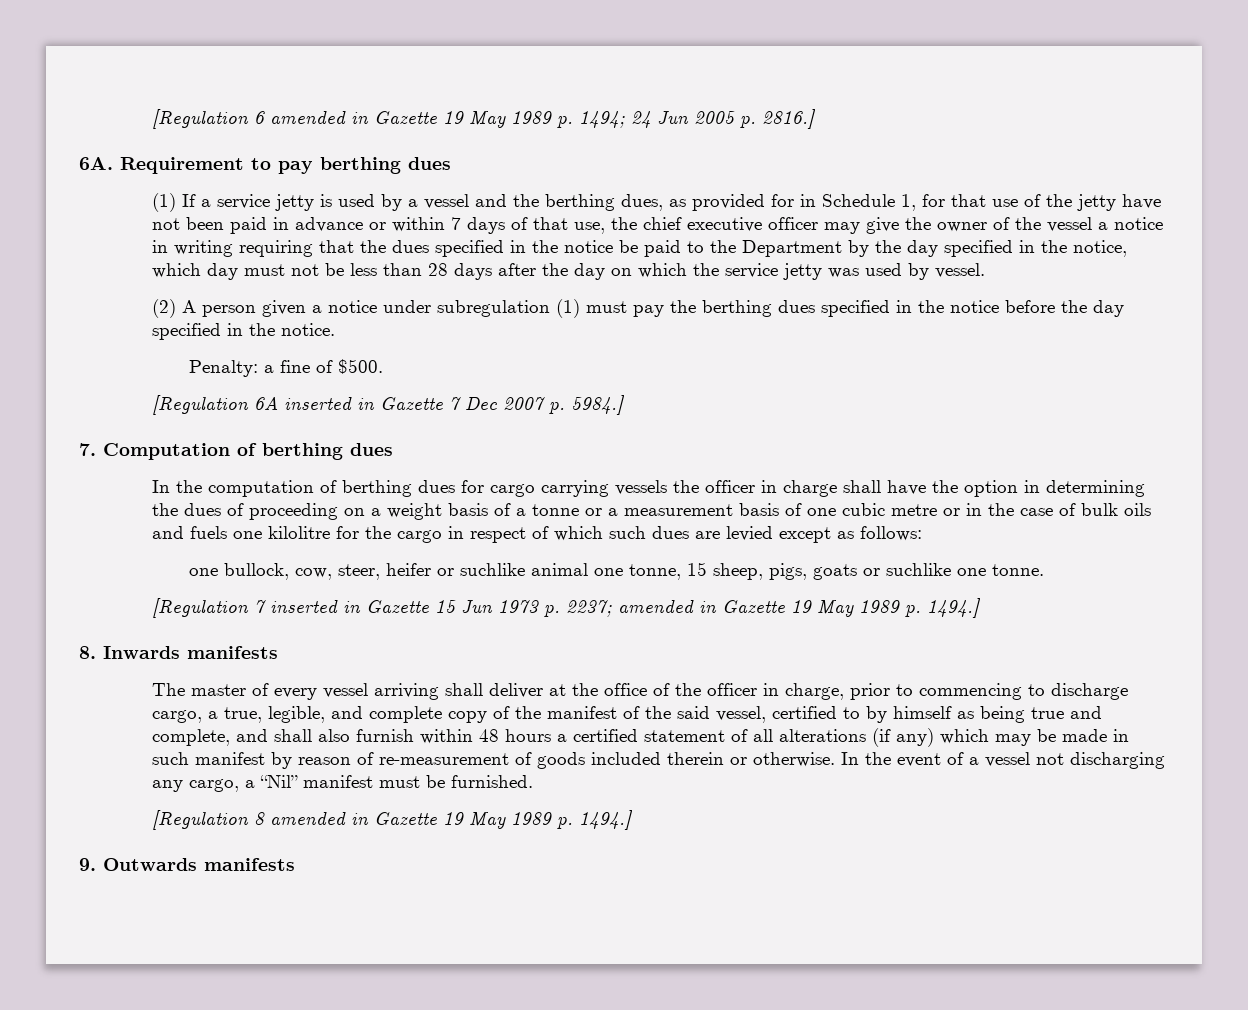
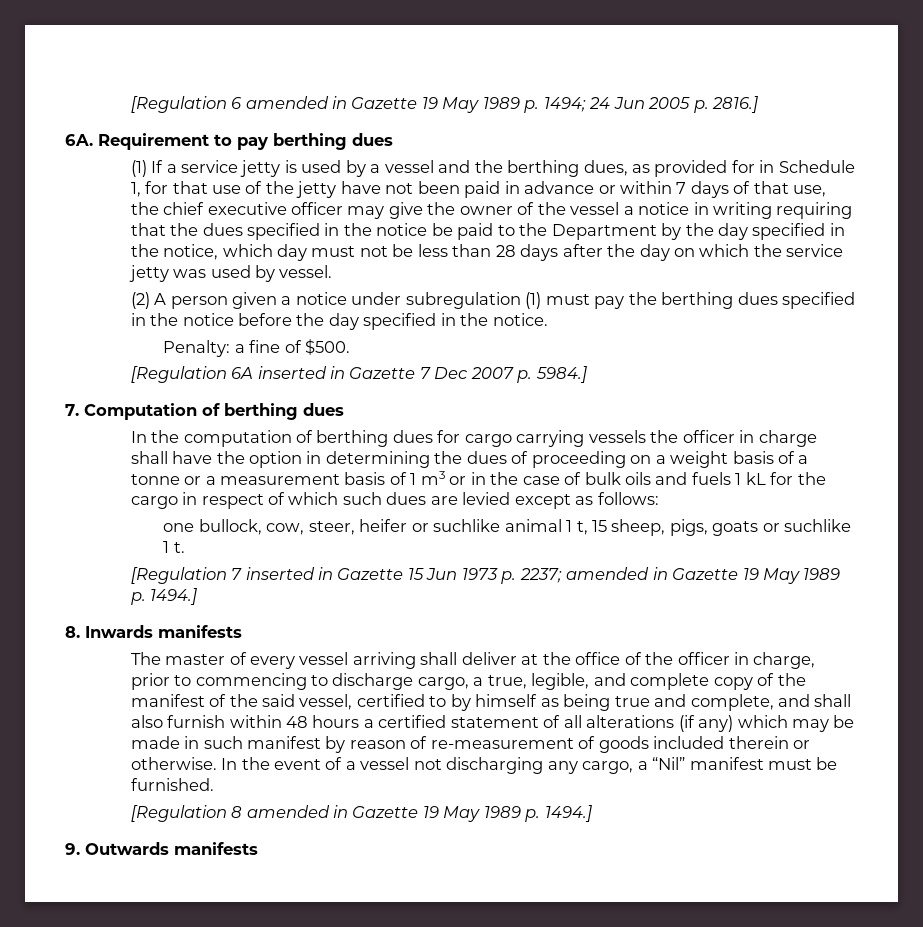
[807,503,938,516] one cubic metre -> [410,471,445,485] 1 m3
[233,526,331,539] one kilolitre -> [735,472,766,485] 1 kL
[594,564,682,580] one tonne, -> [566,520,588,535] 1 t,
[957,564,1045,576] one tonne. -> [163,541,185,553] 1 t.

